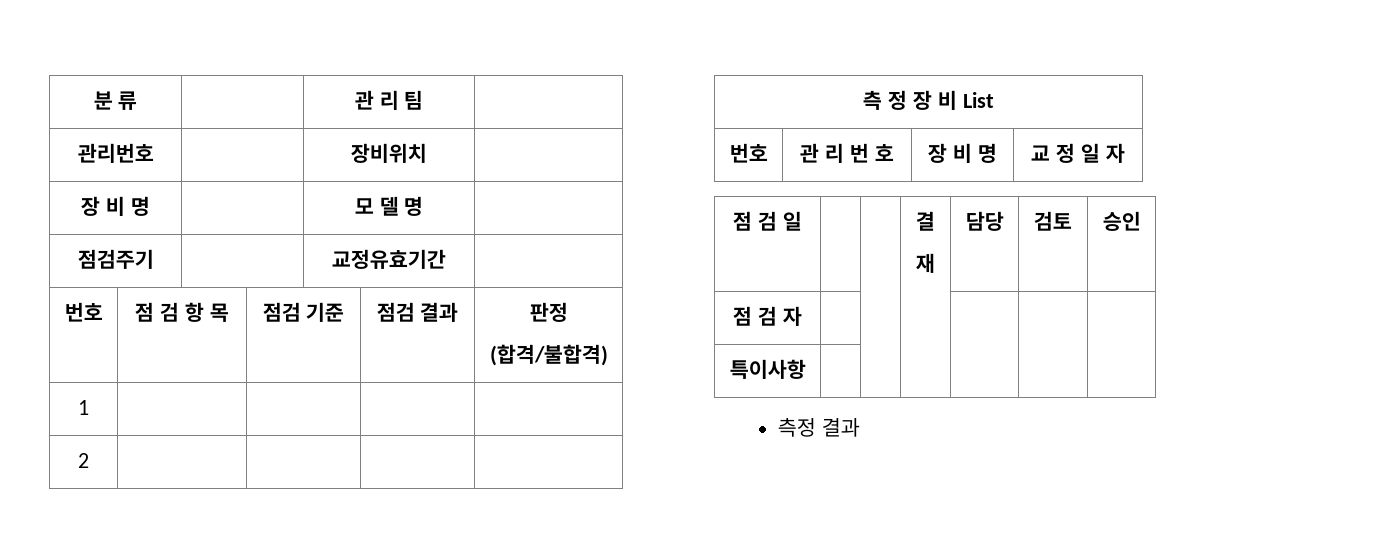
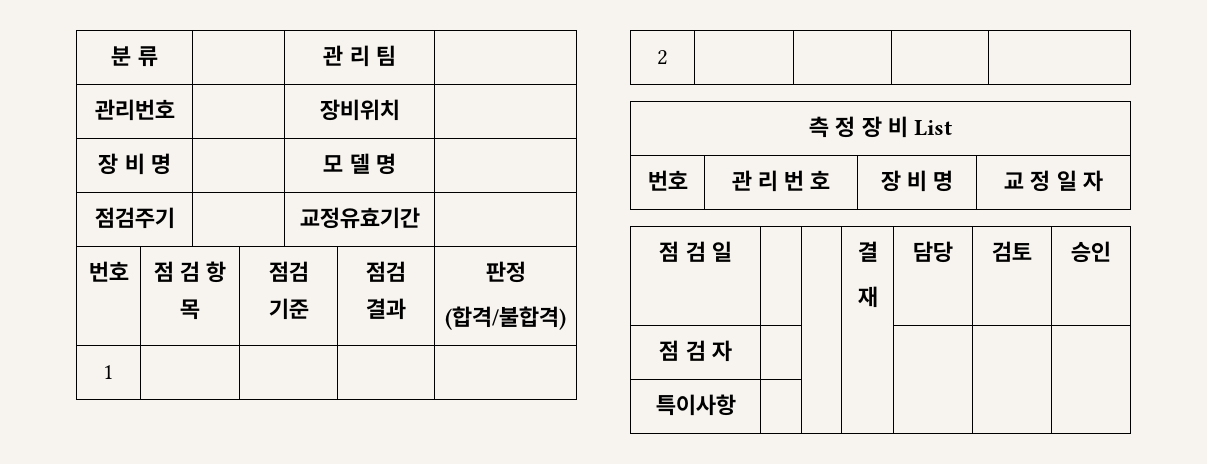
[778,418,861,437] // 측정 결과 -> (736, 405) none

